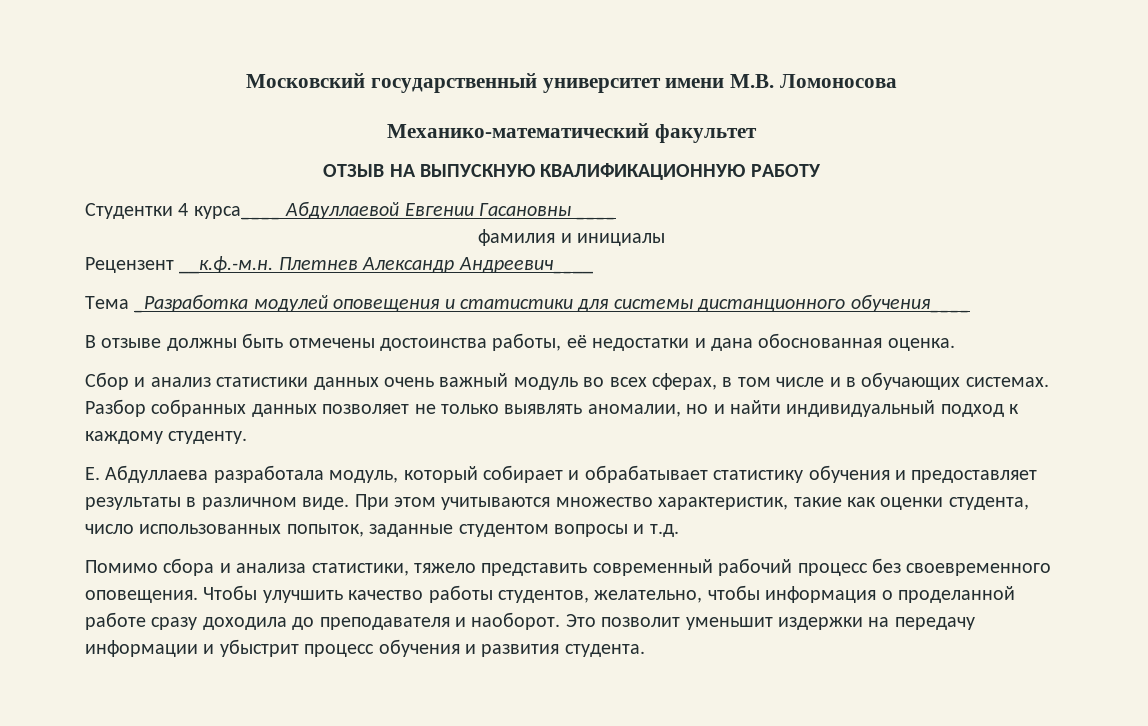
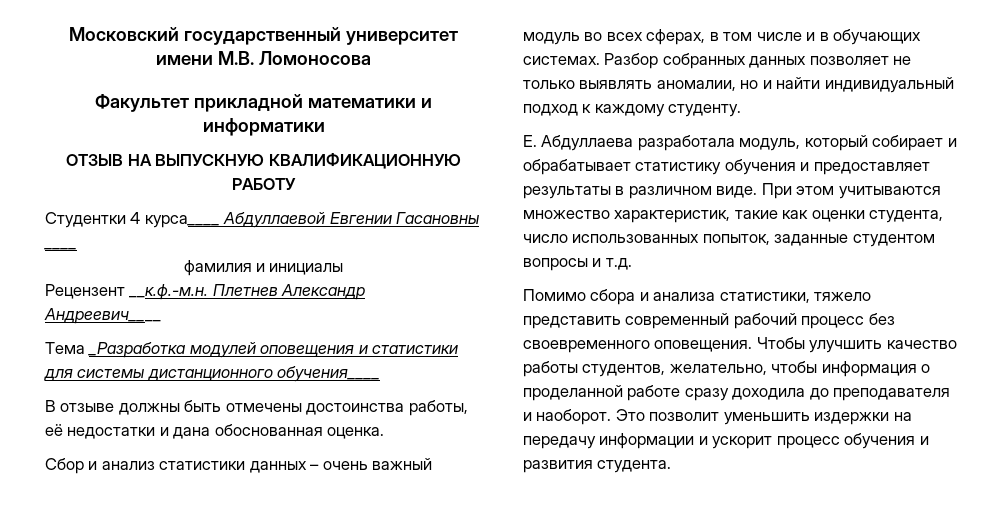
[387,123,757,143] Механико-математический факультет -> [95,94,432,112] [202,118,325,136] Факультет прикладной математики и информатики
(379, 383) none -> [310,464,320,470] –
[685,617,773,630] уменьшит -> [723,412,810,425] уменьшить
[219,639,299,657] убыстрит -> [712,436,773,449] ускорит

